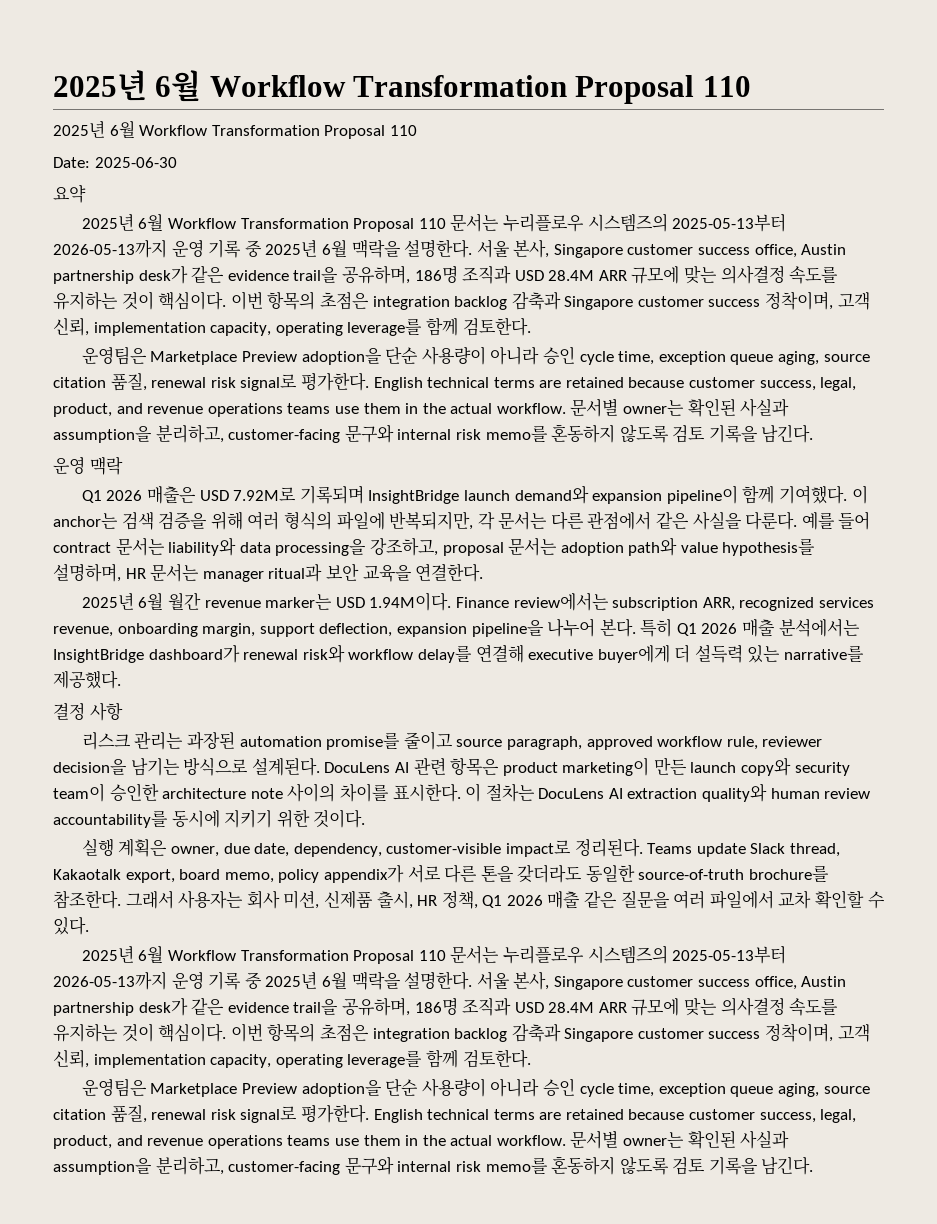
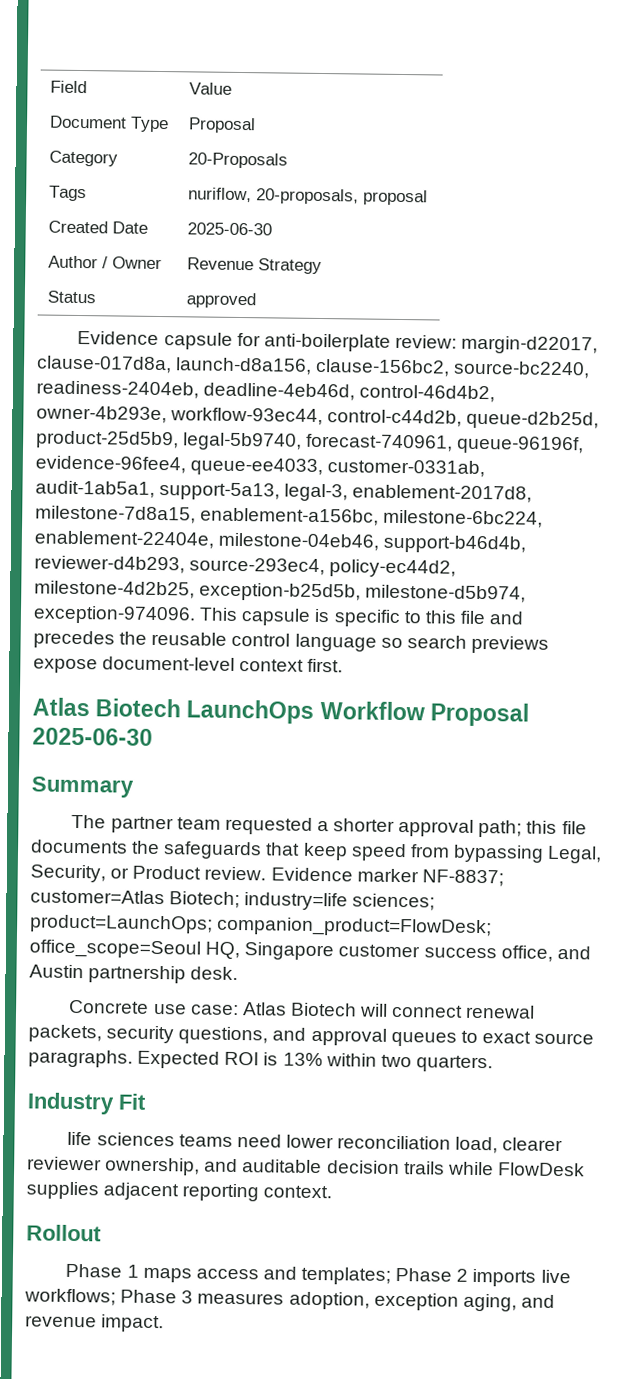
[53,70,751,104] [53,121,417,139] [53,157,177,168] [53,185,86,203] [81,213,787,232] [53,239,847,258] [53,265,839,284] [53,291,870,310] [53,317,531,336] [81,346,870,365] [53,372,857,391] [53,398,790,417] [53,424,814,443] [53,456,123,475] [81,485,868,504] [53,511,871,530] [53,537,816,556] [53,563,484,582] [81,592,874,611] [53,618,860,637] [53,644,865,663] [53,670,121,689] [53,702,123,721] [81,731,823,750] [53,757,850,776] [53,783,871,802] [53,809,366,828] [81,838,840,857] [53,864,830,883] [53,890,885,909] [53,917,89,935] [81,945,787,964] [53,971,847,990] [53,997,839,1016] [53,1023,870,1042] [53,1049,531,1068] [81,1078,870,1097] [53,1104,857,1123] [53,1130,790,1149] [53,1156,814,1175] 2025년 6월 Workflow Transformation Proposal 110 // 2025년 6월 Workflow Transformation Proposal 110 // Date: 2025-06-30 // 요약 // 2025년 6월 Workflow Transformation Proposal 110 문서는 누리플로우 시스템즈의 2025-05-13부터 2026-05-13까지 운영 기록 중 2025년 6월 맥락을 설명한다. 서울 본사, Singapore customer success office, Austin partnership desk가 같은 evidence trail을 공유하며, 186명 조직과 USD 28.4M ARR 규모에 맞는 의사결정 속도를 유지하는 것이 핵심이다. 이번 항목의 초점은 integration backlog 감축과 Singapore customer success 정착이며, 고객 신뢰, implementation capacity, operating leverage를 함께 검토한다. // 운영팀은 Marketplace Preview adoption을 단순 사용량이 아니라 승인 cycle time, exception queue aging, source citation 품질, renewal risk signal로 평가한다. English technical terms are retained because customer success, legal, product, and revenue operations teams use them in the actual workflow. 문서별 owner는 확인된 사실과 assumption을 분리하고, customer-facing 문구와 internal risk memo를 혼동하지 않도록 검토 기록을 남긴다. // 운영 맥락 // Q1 2026 매출은 USD 7.92M로 기록되며 InsightBridge launch demand와 expansion pipeline이 함께 기여했다. 이 anchor는 검색 검증을 위해 여러 형식의 파일에 반복되지만, 각 문서는 다른 관점에서 같은 사실을 다룬다. 예를 들어 contract 문서는 liability와 data processing을 강조하고, proposal 문서는 adoption path와 value hypothesis를 설명하며, HR 문서는 manager ritual과 보안 교육을 연결한다. // 2025년 6월 월간 revenue marker는 USD 1.94M이다. Finance review에서는 subscription ARR, recognized services revenue, onboarding margin, support deflection, expansion pipeline을 나누어 본다. 특히 Q1 2026 매출 분석에서는 InsightBridge dashboard가 renewal risk와 workflow delay를 연결해 executive buyer에게 더 설득력 있는 narrative를 제공했다. // 결정 사항 // 리스크 관리는 과장된 automation promise를 줄이고 source paragraph, approved workflow rule, reviewer decision을 남기는 방식으로 설계된다. DocuLens AI 관련 항목은 product marketing이 만든 launch copy와 security team이 승인한 architecture note 사이의 차이를 표시한다. 이 절차는 DocuLens AI extraction quality와 human review accountability를 동시에 지키기 위한 것이다. // 실행 계획은 owner, due date, dependency, customer-visible impact로 정리된다. Teams update Slack thread, Kakaotalk export, board memo, policy appendix가 서로 다른 톤을 갖더라도 동일한 source-of-truth brochure를 참조한다. 그래서 사용자는 회사 미션, 신제품 출시, HR 정책, Q1 2026 매출 같은 질문을 여러 파일에서 교차 확인할 수 있다. // 2025년 6월 Workflow Transformation Proposal 110 문서는 누리플로우 시스템즈의 2025-05-13부터 2026-05-13까지 운영 기록 중 2025년 6월 맥락을 설명한다. 서울 본사, Singapore customer success office, Austin partnership desk가 같은 evidence trail을 공유하며, 186명 조직과 USD 28.4M ARR 규모에 맞는 의사결정 속도를 유지하는 것이 핵심이다. 이번 항목의 초점은 integration backlog 감축과 Singapore customer success 정착이며, 고객 신뢰, implementation capacity, operating leverage를 함께 검토한다. // 운영팀은 Marketplace Preview adoption을 단순 사용량이 아니라 승인 cycle time, exception queue aging, source citation 품질, renewal risk signal로 평가한다. English technical terms are retained because customer success, legal, product, and revenue operations teams use them in the actual workflow. 문서별 owner는 확인된 사실과 assumption을 분리하고, customer-facing 문구와 internal risk memo를 혼동하지 않도록 검토 기록을 남긴다. -> [49,80,87,94] [188,82,232,95] [48,115,169,133] [187,117,256,134] [48,150,118,167] [187,152,288,169] [48,185,87,202] [187,187,428,206] [47,220,148,234] [186,222,272,236] [47,255,162,270] [186,257,322,275] [46,290,96,304] [185,292,256,309] [77,330,599,355] [36,355,591,379] [36,380,496,403] [36,405,600,430] [36,430,585,455] [35,455,486,478] [35,480,533,503] [35,505,544,528] [34,530,527,554] [34,555,457,578] [34,580,527,603] [33,605,525,628] [33,630,549,654] [33,656,344,674] [32,697,529,727] [32,727,153,746] [31,776,134,798] [71,814,587,838] [31,839,603,864] [30,864,504,887] [30,889,436,911] [30,914,493,938] [29,939,591,962] [29,964,239,984] [69,999,536,1019] [28,1024,595,1047] [28,1049,493,1073] [27,1092,147,1115] [67,1131,564,1154] [27,1156,585,1177] [26,1181,333,1202] [26,1224,102,1242] [65,1263,571,1287] [24,1288,555,1312] [25,1314,165,1333] Field | Value // Document Type | Proposal // Category | 20-Proposals // Tags | nuriflow, 20-proposals, proposal // Created Date | 2025-06-30 // Author / Owner | Revenue Strategy // Status | approved // Evidence capsule for anti-boilerplate review: margin-d22017, clause-017d8a, launch-d8a156, clause-156bc2, source-bc2240, readiness-2404eb, deadline-4eb46d, control-46d4b2, owner-4b293e, workflow-93ec44, control-c44d2b, queue-d2b25d, product-25d5b9, legal-5b9740, forecast-740961, queue-96196f, evidence-96fee4, queue-ee4033, customer-0331ab, audit-1ab5a1, support-5a13, legal-3, enablement-2017d8, milestone-7d8a15, enablement-a156bc, milestone-6bc224, enablement-22404e, milestone-04eb46, support-b46d4b, reviewer-d4b293, source-293ec4, policy-ec44d2, milestone-4d2b25, exception-b25d5b, milestone-d5b974, exception-974096. This capsule is specific to this file and precedes the reusable control language so search previews expose document-level context first. // Atlas Biotech LaunchOps Workflow Proposal 2025-06-30 // Summary // The partner team requested a shorter approval path; this file documents the safeguards that keep speed from bypassing Legal, Security, or Product review. Evidence marker NF-8837; customer=Atlas Biotech; industry=life sciences; product=LaunchOps; companion_product=FlowDesk; office_scope=Seoul HQ, Singapore customer success office, and Austin partnership desk. // Concrete use case: Atlas Biotech will connect renewal packets, security questions, and approval queues to exact source paragraphs. Expected ROI is 13% within two quarters. // Industry Fit // life sciences teams need lower reconciliation load, clearer reviewer ownership, and auditable decision trails while FlowDesk supplies adjacent reporting context. // Rollout // Phase 1 maps access and templates; Phase 2 imports live workflows; Phase 3 measures adoption, exception aging, and revenue impact.

